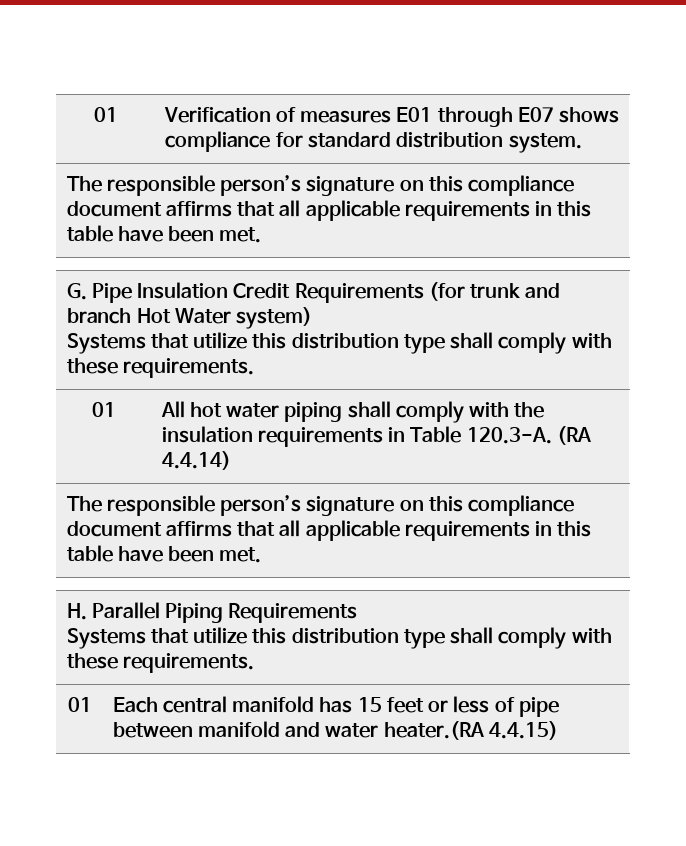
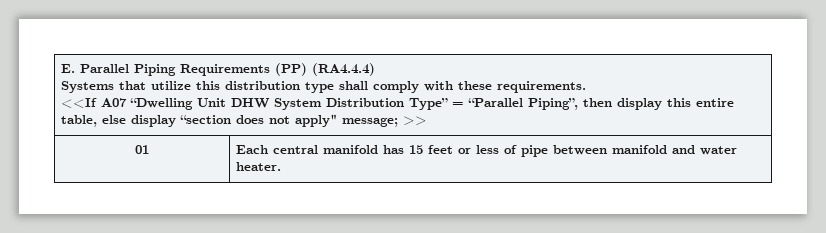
[93,107,118,122] [163,107,620,127] [164,131,582,153] [66,175,575,196] [66,200,592,221] [66,225,262,243] [66,282,561,303] [66,307,313,329] 01 | Verification of measures E01 through E07 shows compliance for standard distribution system. // The responsible person’s signature on this compliance document affirms that all applicable requirements in this table have been met. // G. Pipe Insulation Credit Requirements (for trunk and branch Hot Water system) -> [60,63,375,76] E. Parallel Piping Requirements (PP) (RA4.4.4)
[92,402,116,417] [160,401,545,423] [161,426,591,447] [161,451,231,470] [66,495,575,516] [66,520,592,541] [66,545,262,563] [66,602,358,623] [66,627,612,649] [66,653,254,673] // 01 | All hot water piping shall comply with the insulation requirements in Table 120.3-A. (RA 4.4.14) // The responsible person’s signature on this compliance document affirms that all applicable requirements in this table have been met. // H. Parallel Piping Requirements // Systems that utilize this distribution type shall comply with these requirements. -> [60,98,734,110] [60,114,427,127] // <<If A07 “Dwelling Unit DHW System Distribution Type” = “Parallel Piping”, then display this entire table, else display “section does not apply" message; >>
[383,721,558,740] heater.(RA 4.4.15) -> [235,162,281,171] heater.

